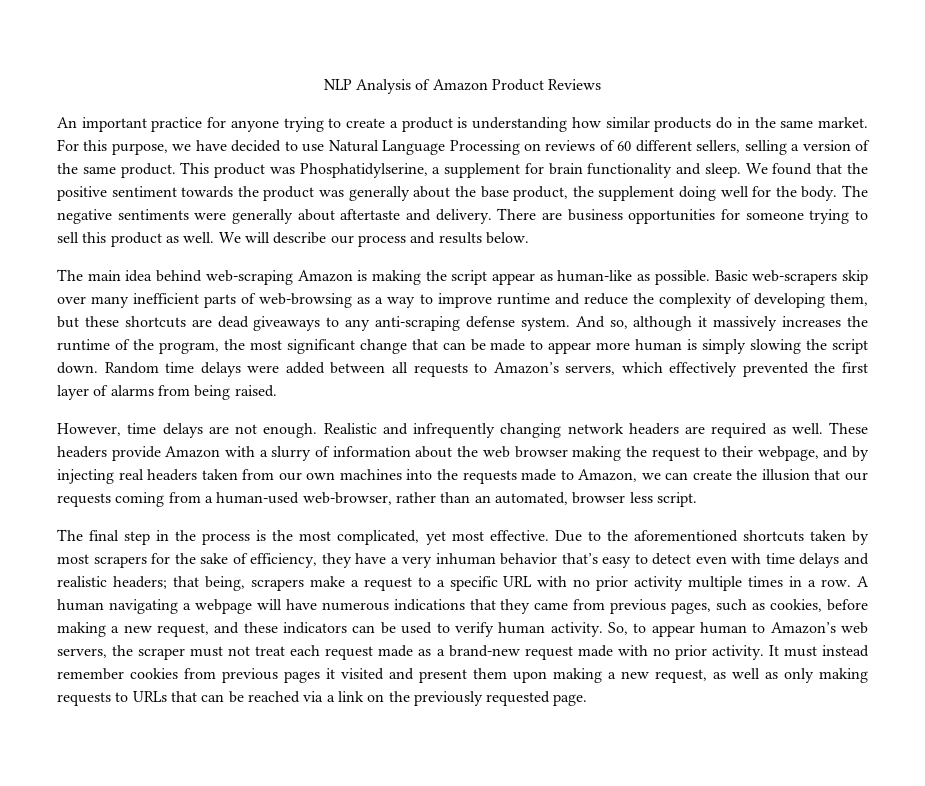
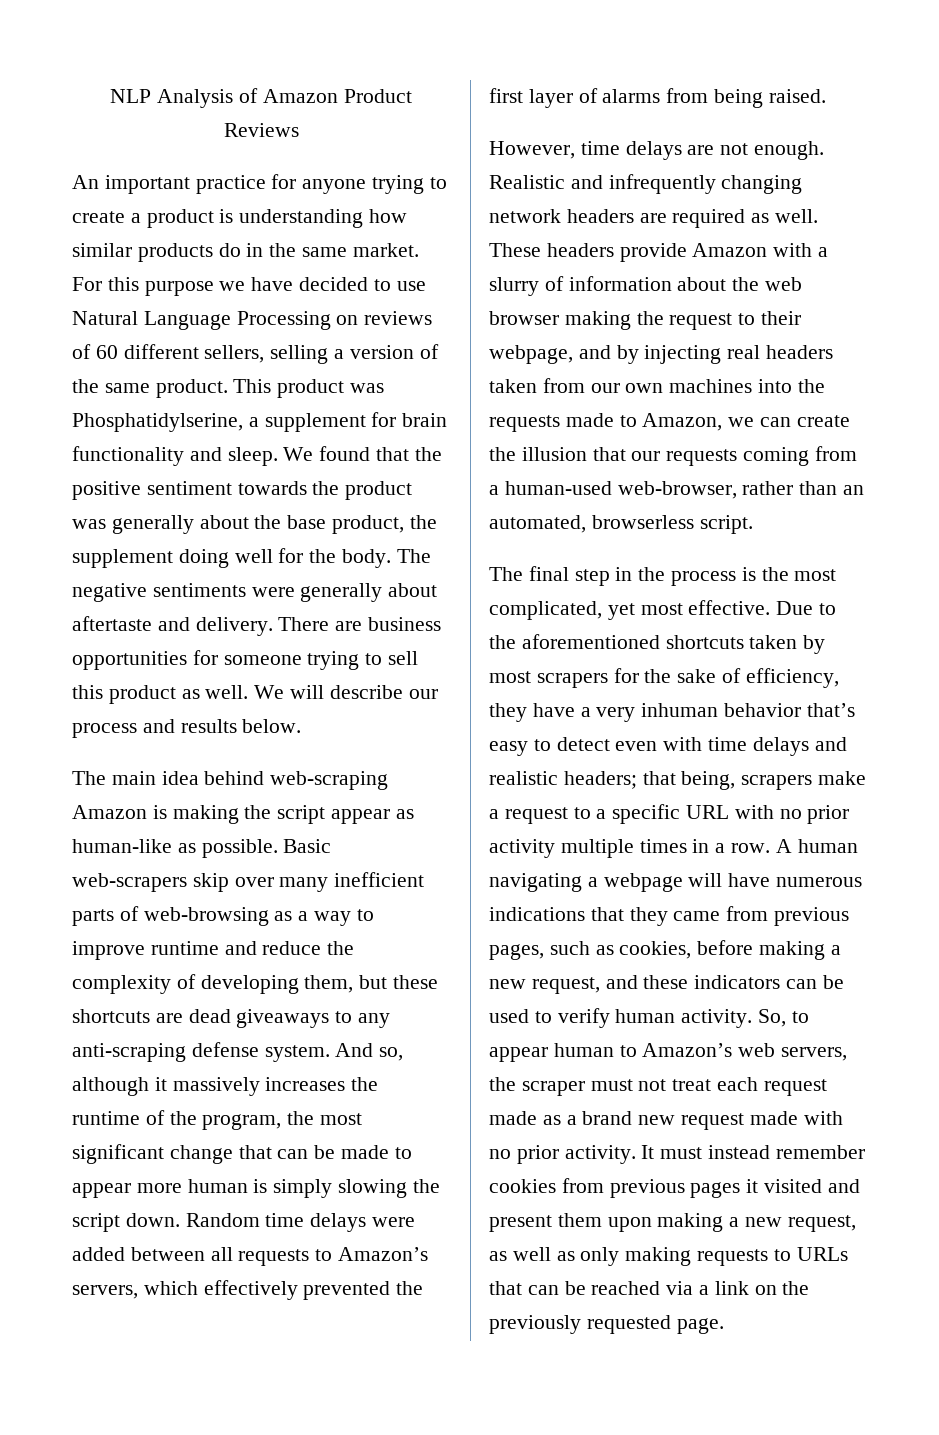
[111,143,168,155] purpose, -> [144,281,214,296] purpose
[572,492,653,504] browser less -> [591,515,694,529] browserless
[448,645,520,657] brand-new -> [582,1111,676,1125] brand new

